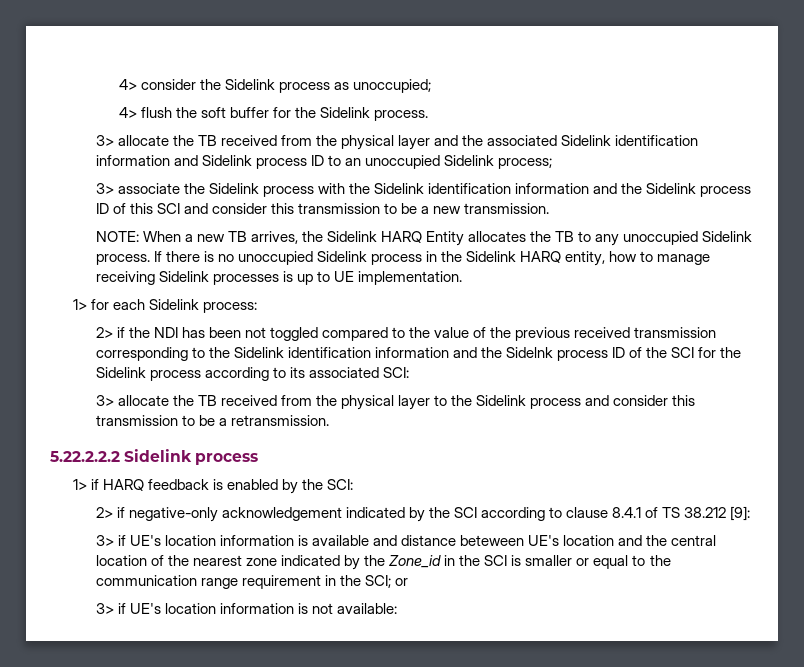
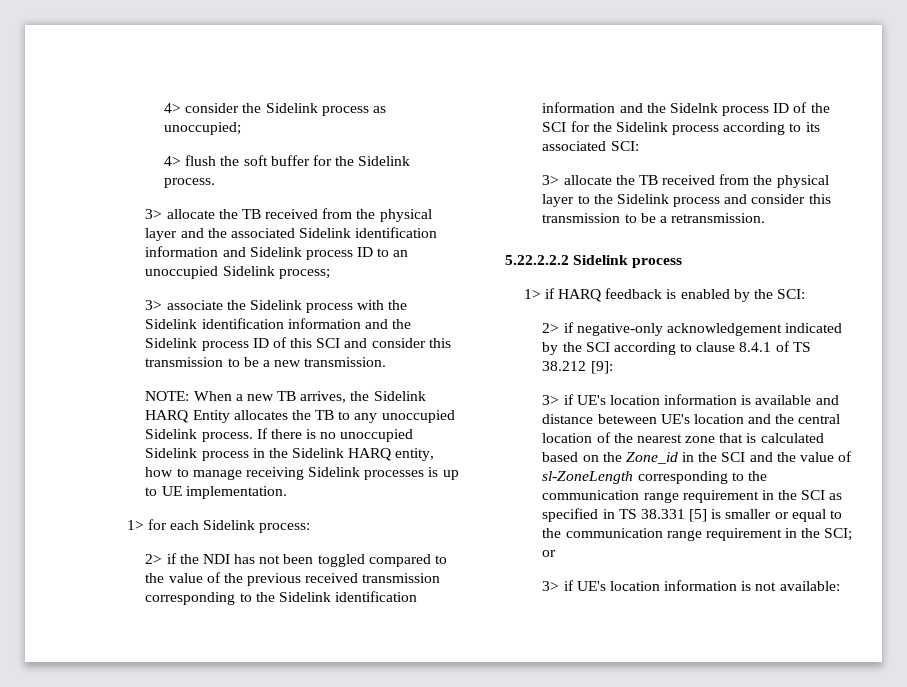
[208,327,266,338] been not -> [259,554,314,564] not been
[280,555,360,570] indicated by -> [719,433,824,443] [542,452,599,462] that is calculated based on
(508, 560) none -> [749,451,853,462] [542,471,767,484] [542,490,843,503] [542,508,708,522] and the value of sl-ZoneLength corresponding to the communication range requirement in the SCI as specified in TS 38.331 [5]

